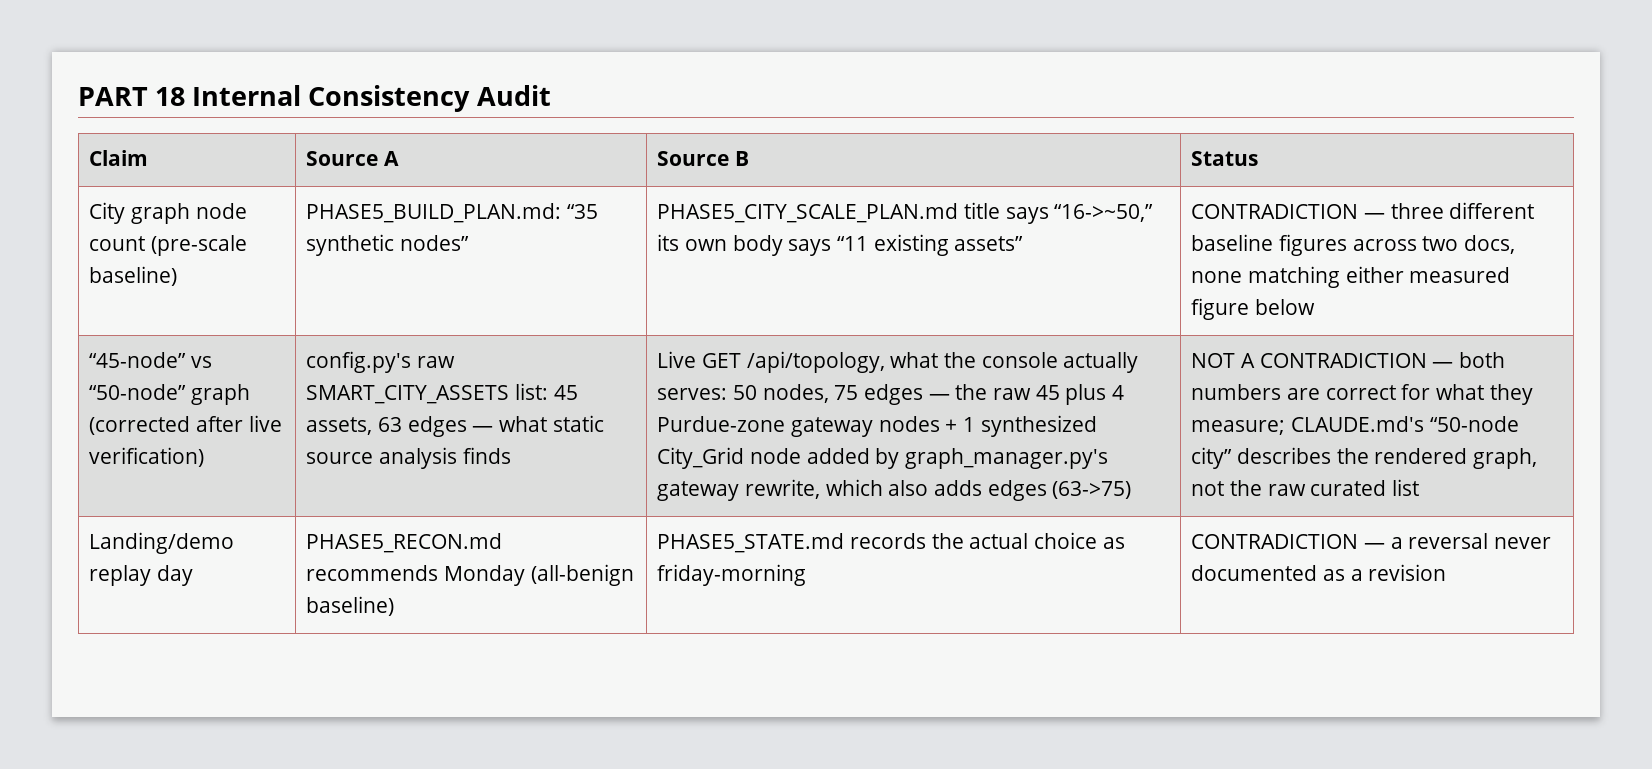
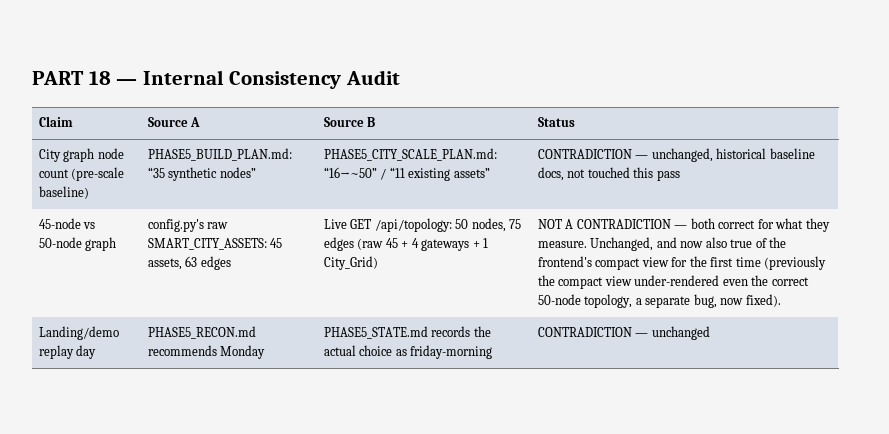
(186, 96) none -> [116,79,138,85] —
[657,202,1154,224] [657,234,832,256] PHASE5_CITY_SCALE_PLAN.md title says “16->~50,” its own body says -> [323,148,497,161] [323,167,387,180] PHASE5_CITY_SCALE_PLAN.md: “16→~50” /
[1390,202,1535,219] [1191,234,1516,256] [1191,266,1511,288] [1191,298,1316,320] [89,352,213,368] [89,384,251,405] [89,415,282,435] [89,447,205,467] three different baseline figures across two docs, none matching either measured figure below // “45-node” vs “50-node” graph (corrected after live verification) -> [651,148,815,162] [537,167,680,181] [38,218,96,229] [38,237,117,251] unchanged, historical baseline docs, not touched this pass // 45-node vs 50-node graph
[306,383,549,404] SMART_CITY_ASSETS list: -> [147,238,267,250] SMART_CITY_ASSETS:
[472,415,604,432] [306,447,511,469] [657,351,1139,373] [657,384,1125,405] [657,415,1097,437] [657,447,1109,469] [657,479,1132,501] — what static source analysis finds | Live GET /api/topology, what the console actually serves: 50 nodes, 75 edges — the raw 45 plus 4 Purdue-zone gateway nodes + 1 synthesized City_Grid node added by graph_manager.py's gateway rewrite, which also adds edges (63->75) -> [323,218,522,232] [323,237,489,251] [323,256,378,270] | Live GET /api/topology: 50 nodes, 75 edges (raw 45 + 4 gateways + 1 City_Grid)
[1191,384,1321,400] numbers are -> (715, 223) none
[1191,416,1519,435] [1191,447,1538,469] [1191,479,1420,496] measure; CLAUDE.md's “50-node city” describes the rendered graph, not the raw curated list -> [537,237,787,251] [537,256,827,270] [537,275,809,289] [537,294,781,308] measure. Unchanged, and now also true of the frontend's compact view for the first time (previously the compact view under-rendered even the correct 50-node topology, a separate bug, now fixed).
[530,564,634,586] [306,596,395,616] (all-benign baseline) -> (266, 352) none
[1390,533,1552,549] [1191,564,1447,581] a reversal never documented as a revision -> [651,326,710,340] unchanged

